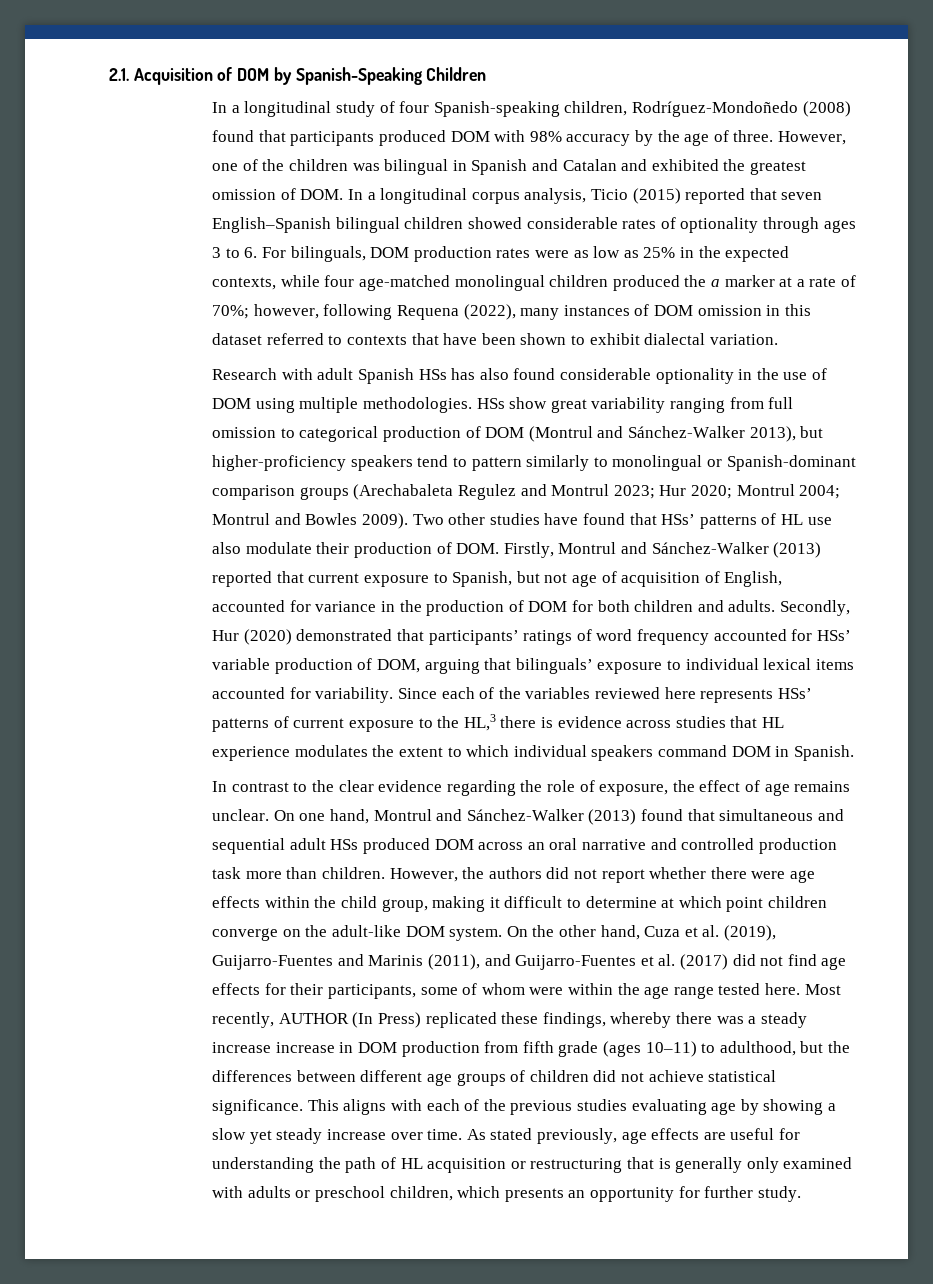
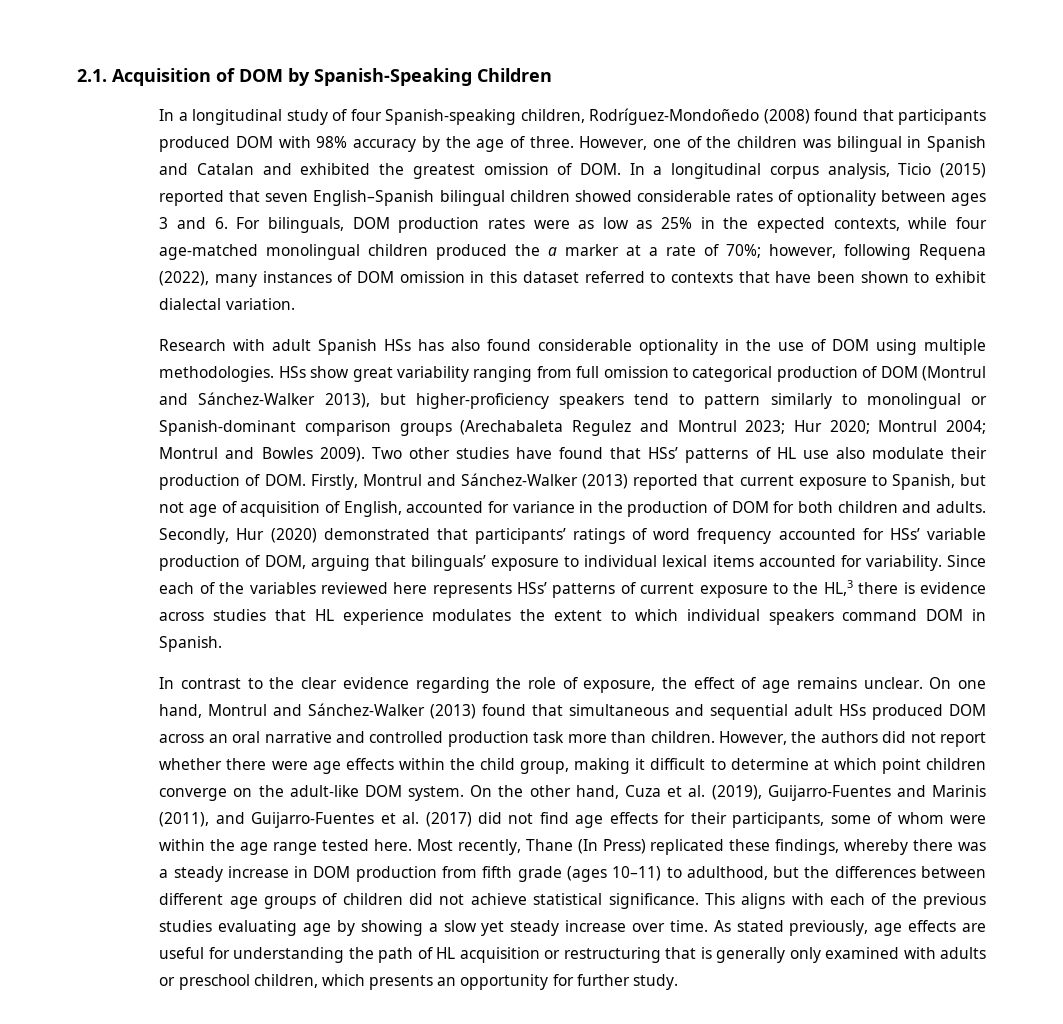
[762,217,819,233] through -> [880,190,946,202] between
[225,248,240,258] to -> [176,217,206,229] and
[278,1013,349,1024] AUTHOR -> [525,839,573,851] Thane
[275,1042,335,1053] increase -> (289, 872) none

